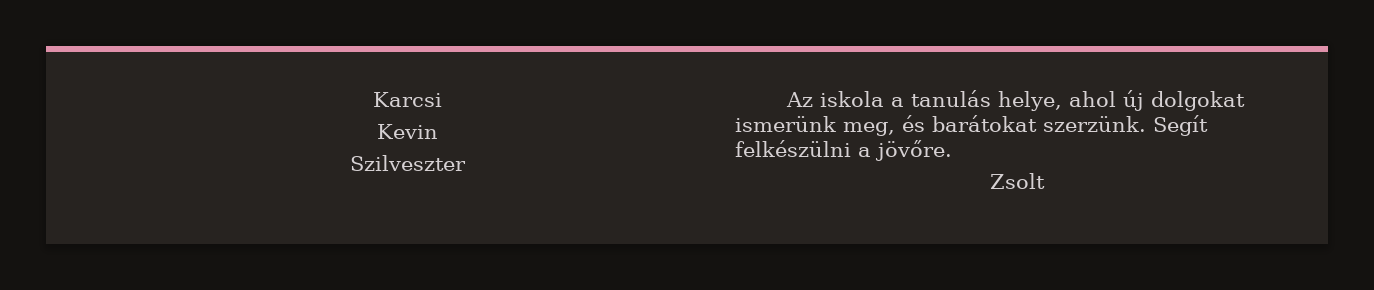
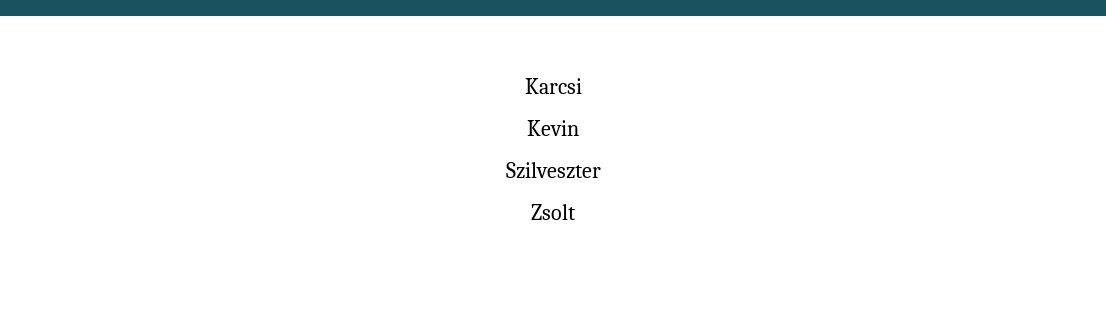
[786,90,1246,111] [735,115,1208,136] [735,140,952,161] // Az iskola a tanulás helye, ahol új dolgokat ismerünk meg, és barátokat szerzünk. Segít felkészülni a jövőre. -> (601, 170) none

